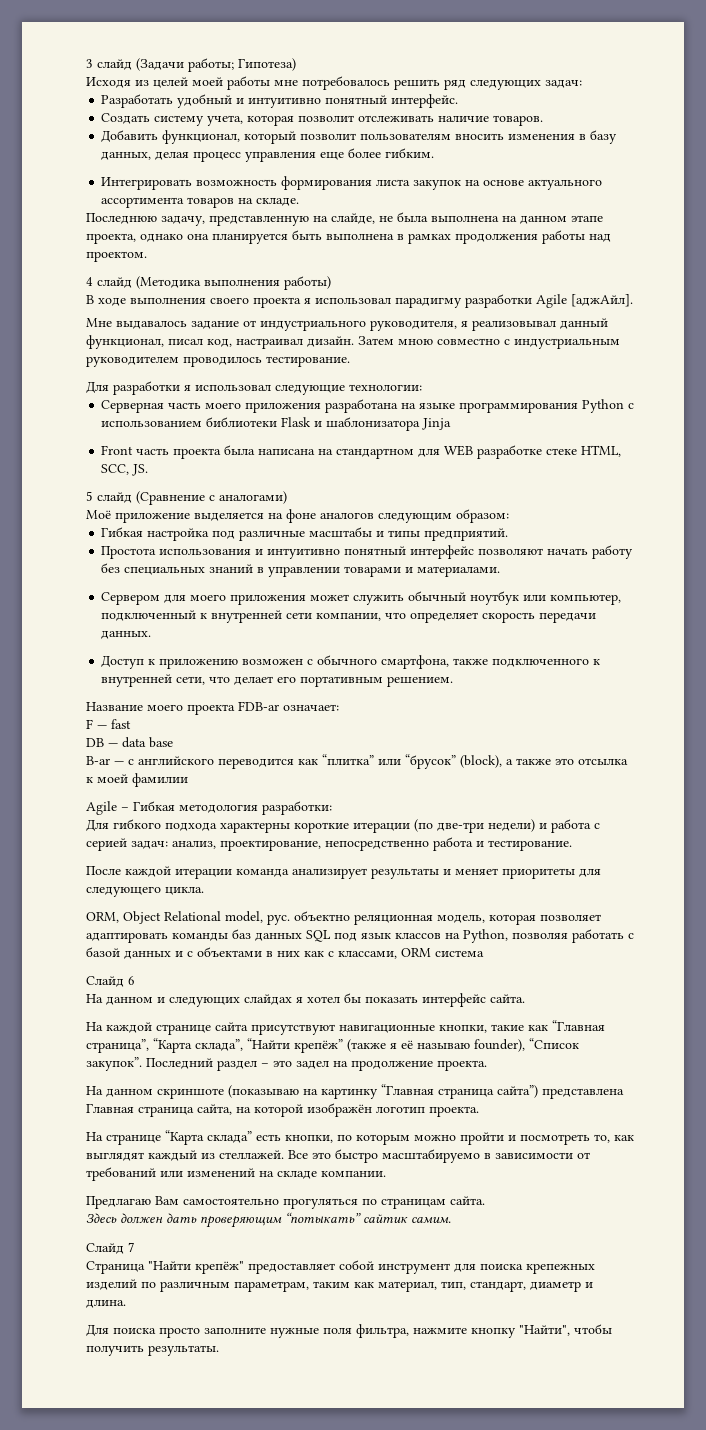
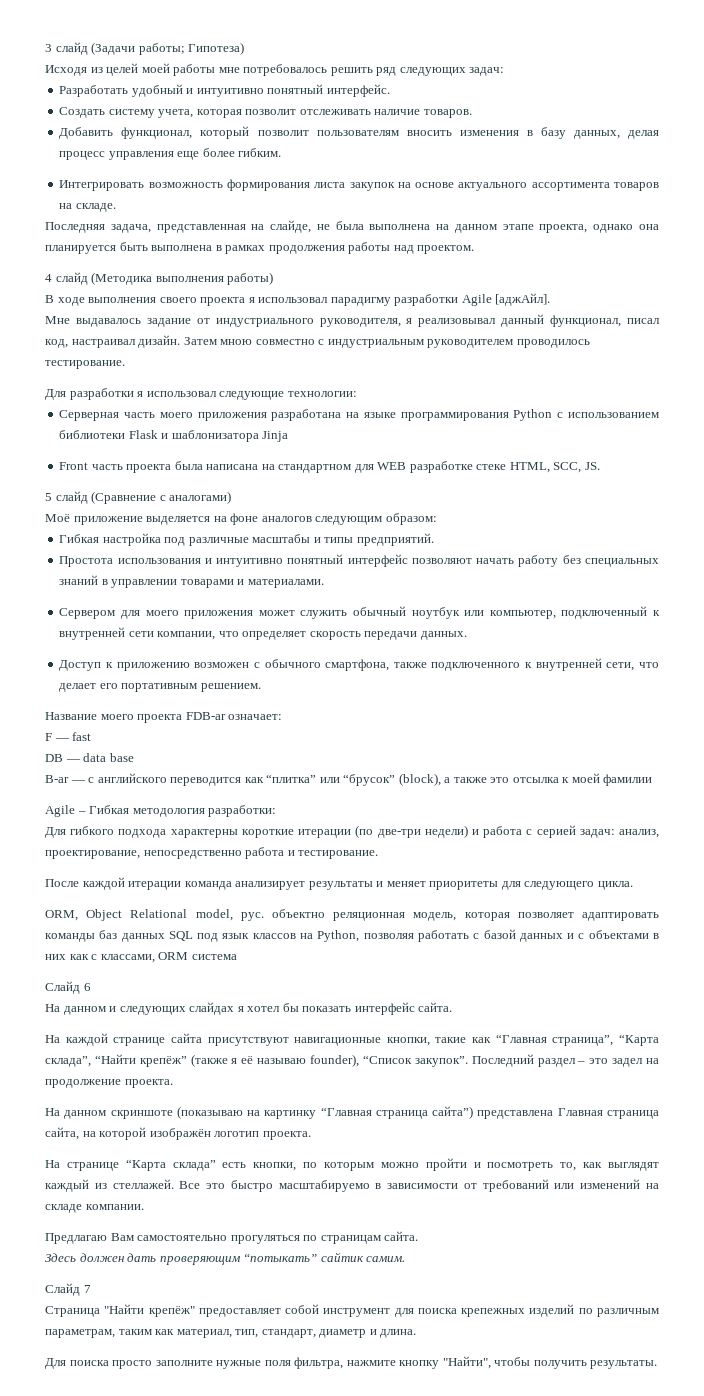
[86,213,309,226] Последнюю задачу, представленную -> [45,222,246,233] Последняя задача, представленная

